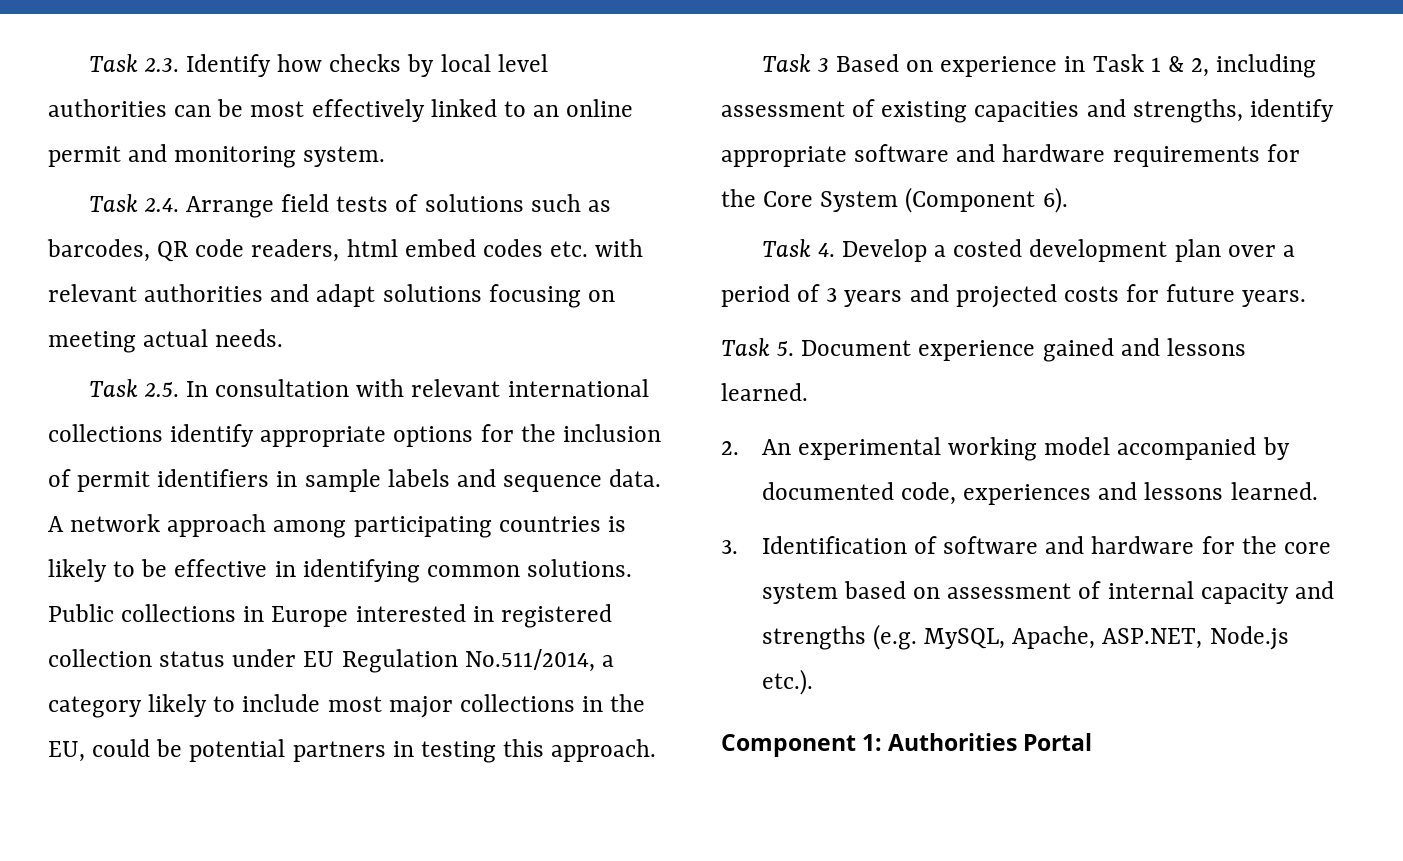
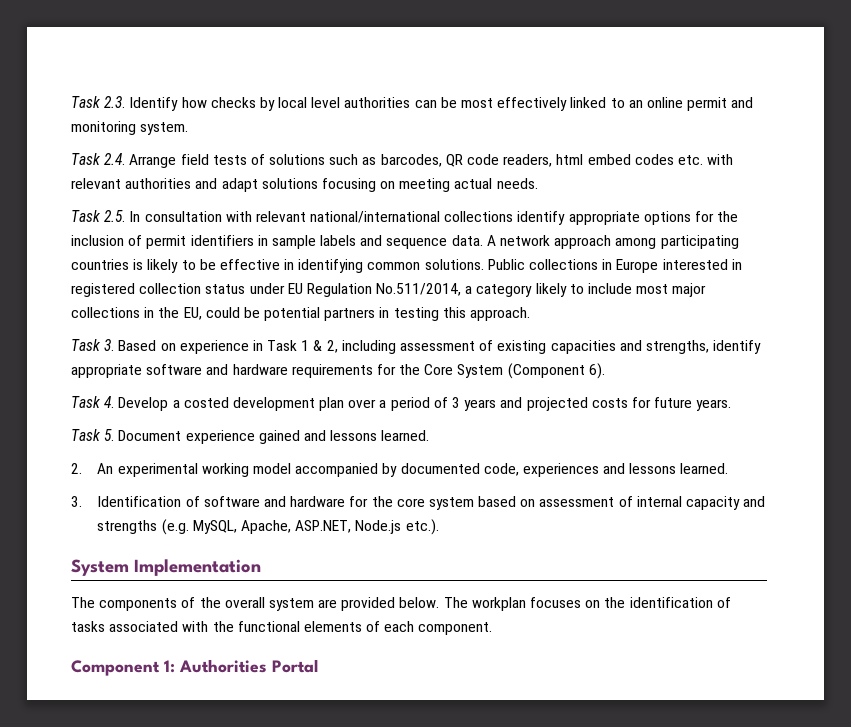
[507,379,649,397] international -> [310,211,441,223] national/international
[817,58,829,72] 3 -> [104,339,115,351] 3.
(813, 682) none -> [71,559,261,576] [71,597,731,611] [71,621,493,635] // System Implementation // The components of the overall system are provided below. The workplan focuses on the identification of tasks associated with the functional elements of each component.

